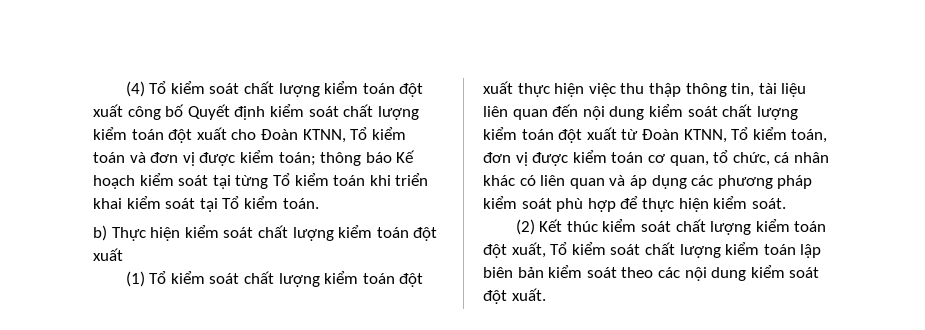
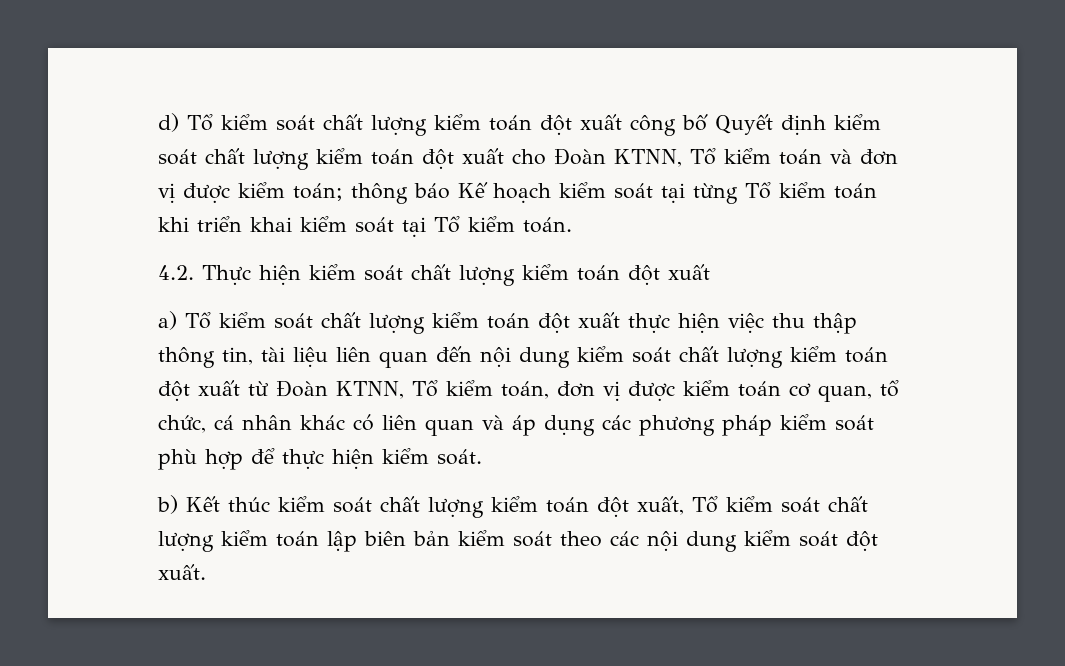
[125,81,145,97] (4) -> [158,113,179,132] d)
[93,225,107,241] b) -> [158,265,194,280] 4.2.
[125,271,145,287] (1) -> [158,311,177,330] a)
[515,219,535,235] (2) -> [157,495,178,514] b)

